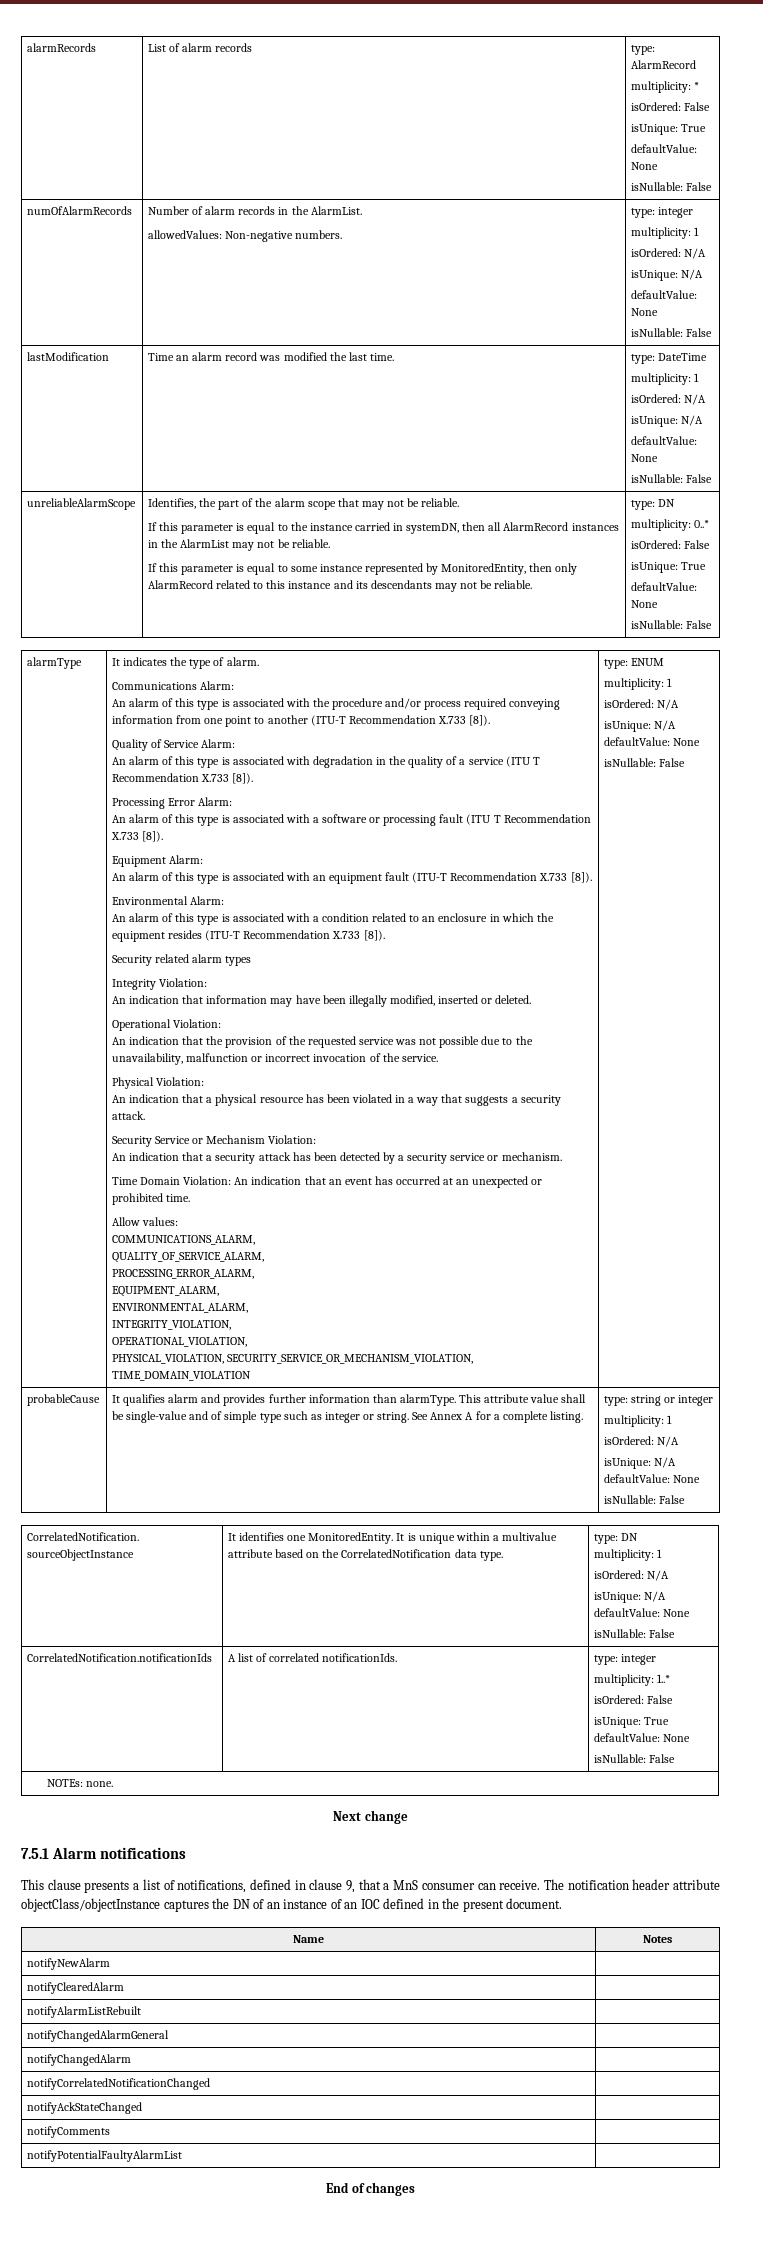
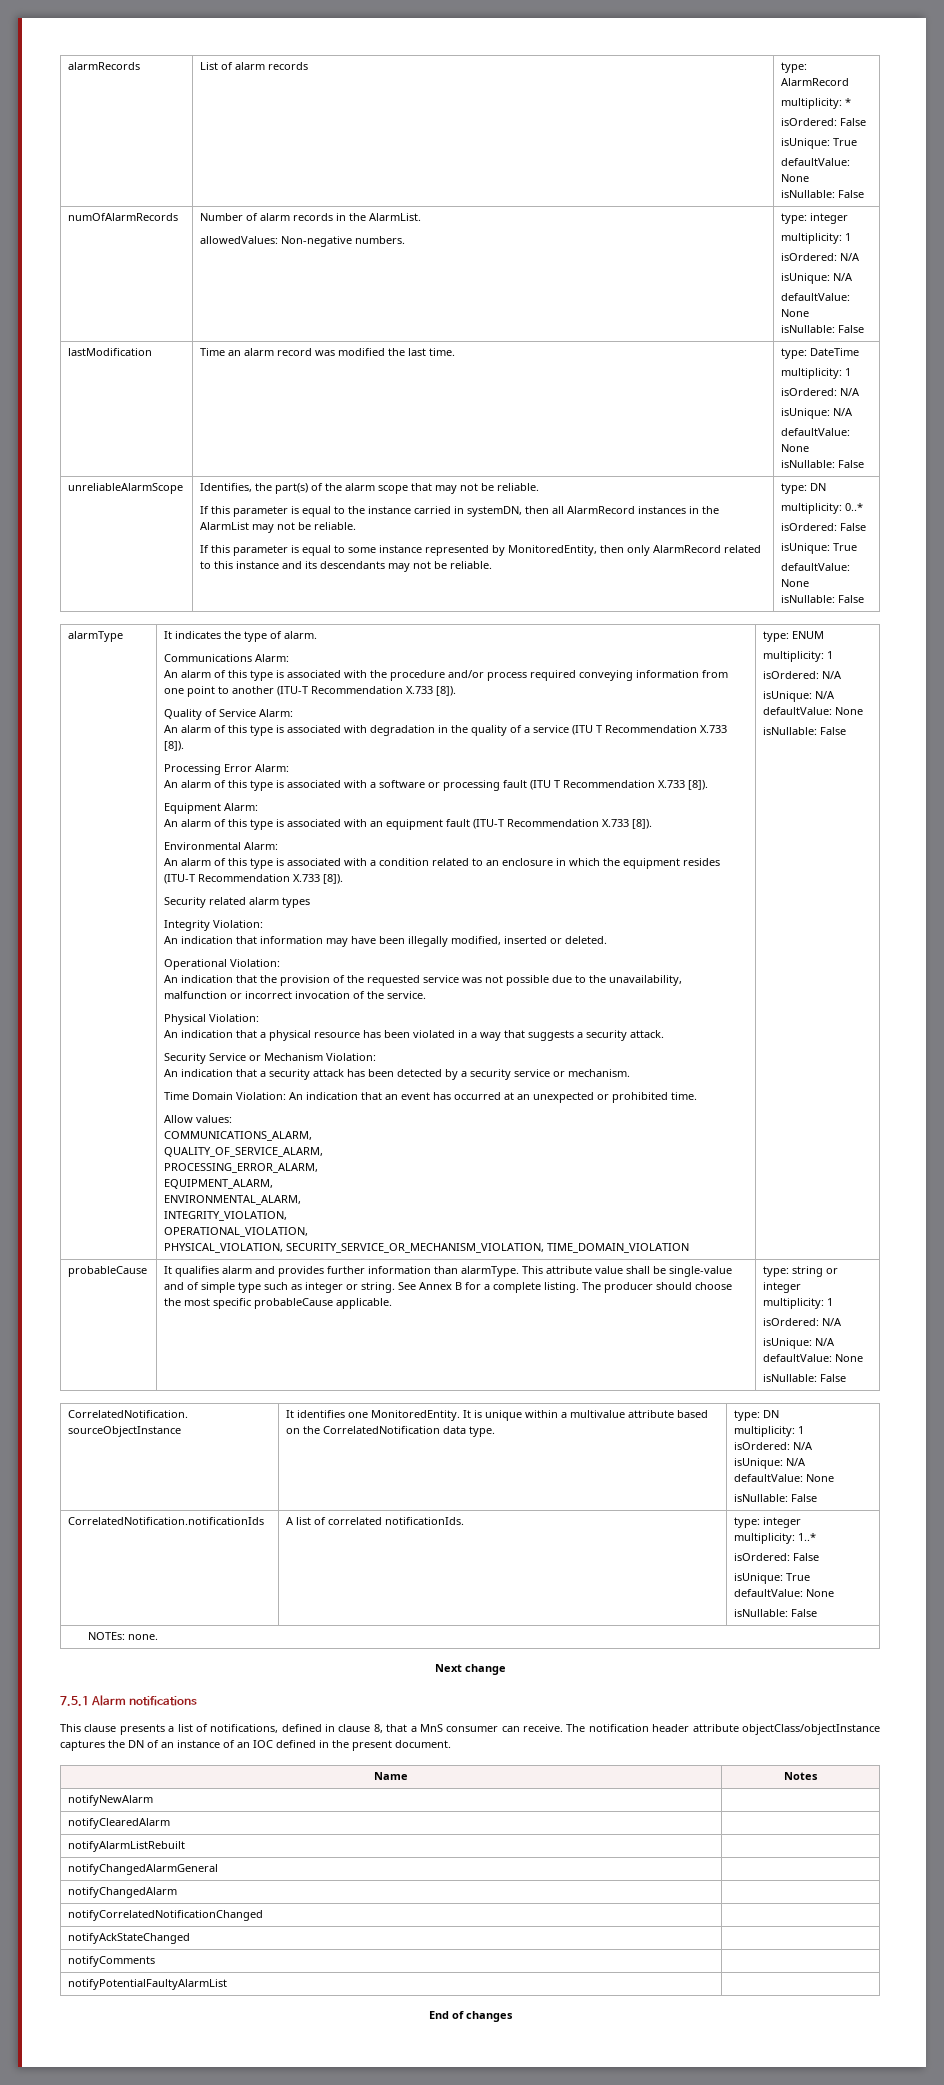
[218,500,240,510] part -> [275,483,309,494] part(s)
[465,1412,474,1420] A -> [455,1282,463,1290] B
(583, 1417) none -> [582,1282,733,1293] [164,1298,393,1309] The producer should choose the most specific probableCause applicable.
[345,1880,355,1893] 9, -> [373,1724,383,1733] 8,

